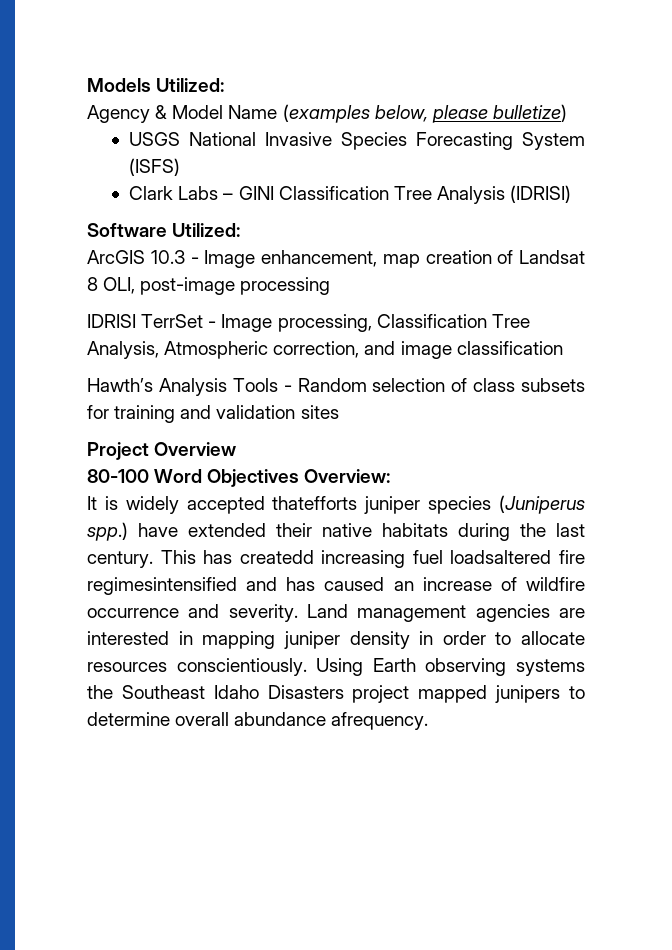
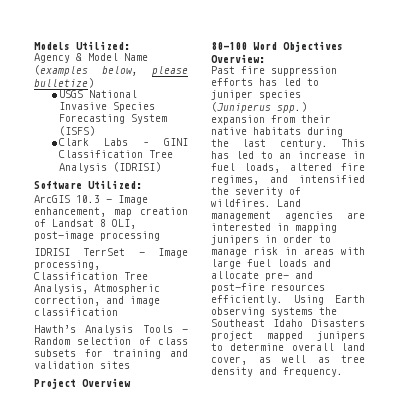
[87,496,358,514] It is widely accepted thatefforts -> [211,66,337,76] [211,78,319,86] Past fire suppression efforts has led to
[138,523,266,537] have extended -> [211,115,295,125] expansion from
[239,550,585,568] [87,577,586,595] [87,604,298,622] createdd increasing fuel loadsaltered fire regimesintensified and has caused an increase of wildfire occurrence and severity. -> [235,151,365,159] [211,163,365,173] [211,175,365,185] [211,187,301,197] [211,199,271,207] led to an increase in fuel loads, altered fire regimes, and intensified the severity of wildfires.
[283,631,410,649] juniper density -> [211,235,259,245] junipers
[521,631,585,645] [87,658,307,676] allocate resources conscientiously. -> [211,247,365,257] [211,259,331,269] [211,271,313,281] [211,283,325,293] [211,295,283,305] manage risk in areas with large fuel loads and allocate pre- and post-fire resources efficiently.
[234,712,429,730] abundance afrequency. -> [341,343,365,351] [211,355,365,365] [211,367,343,377] land cover, as well as tree density and frequency.

